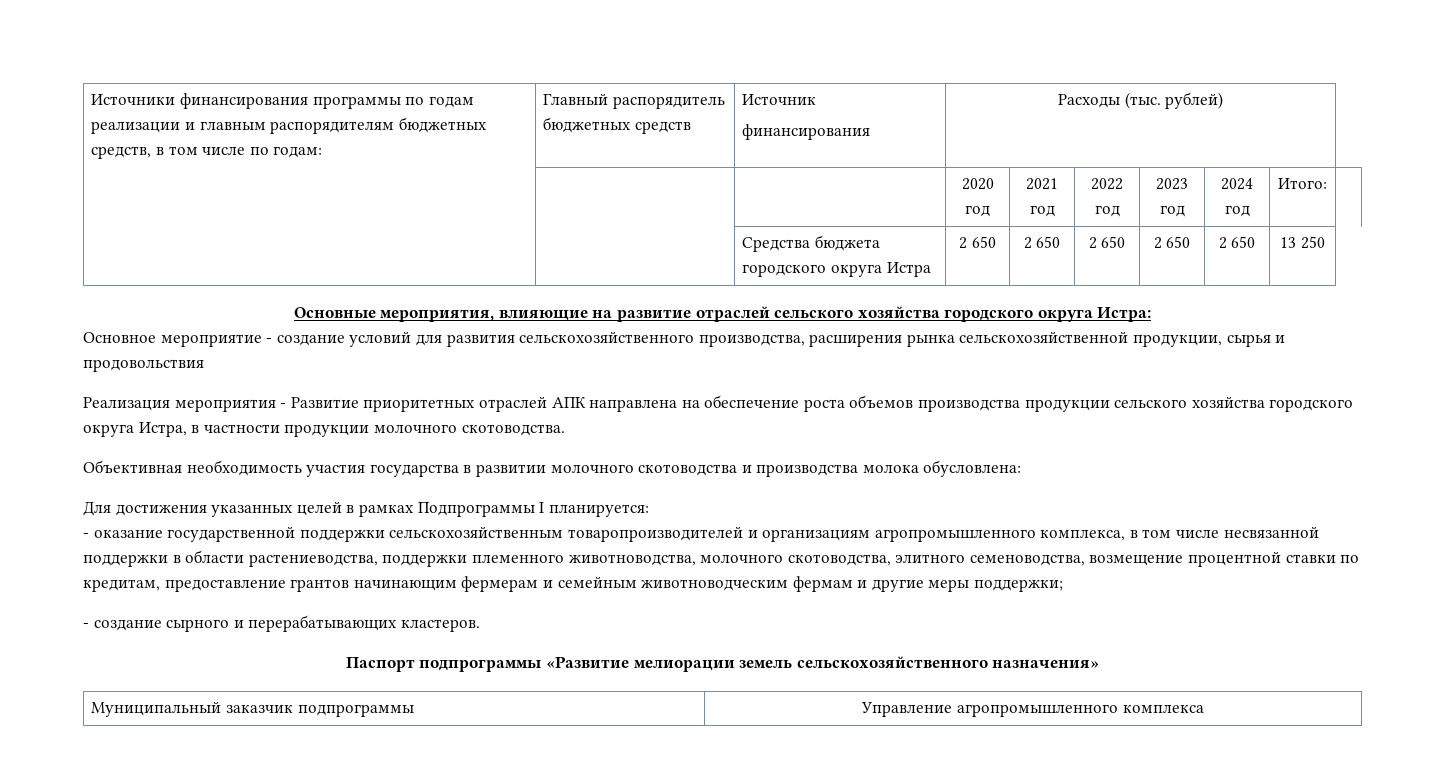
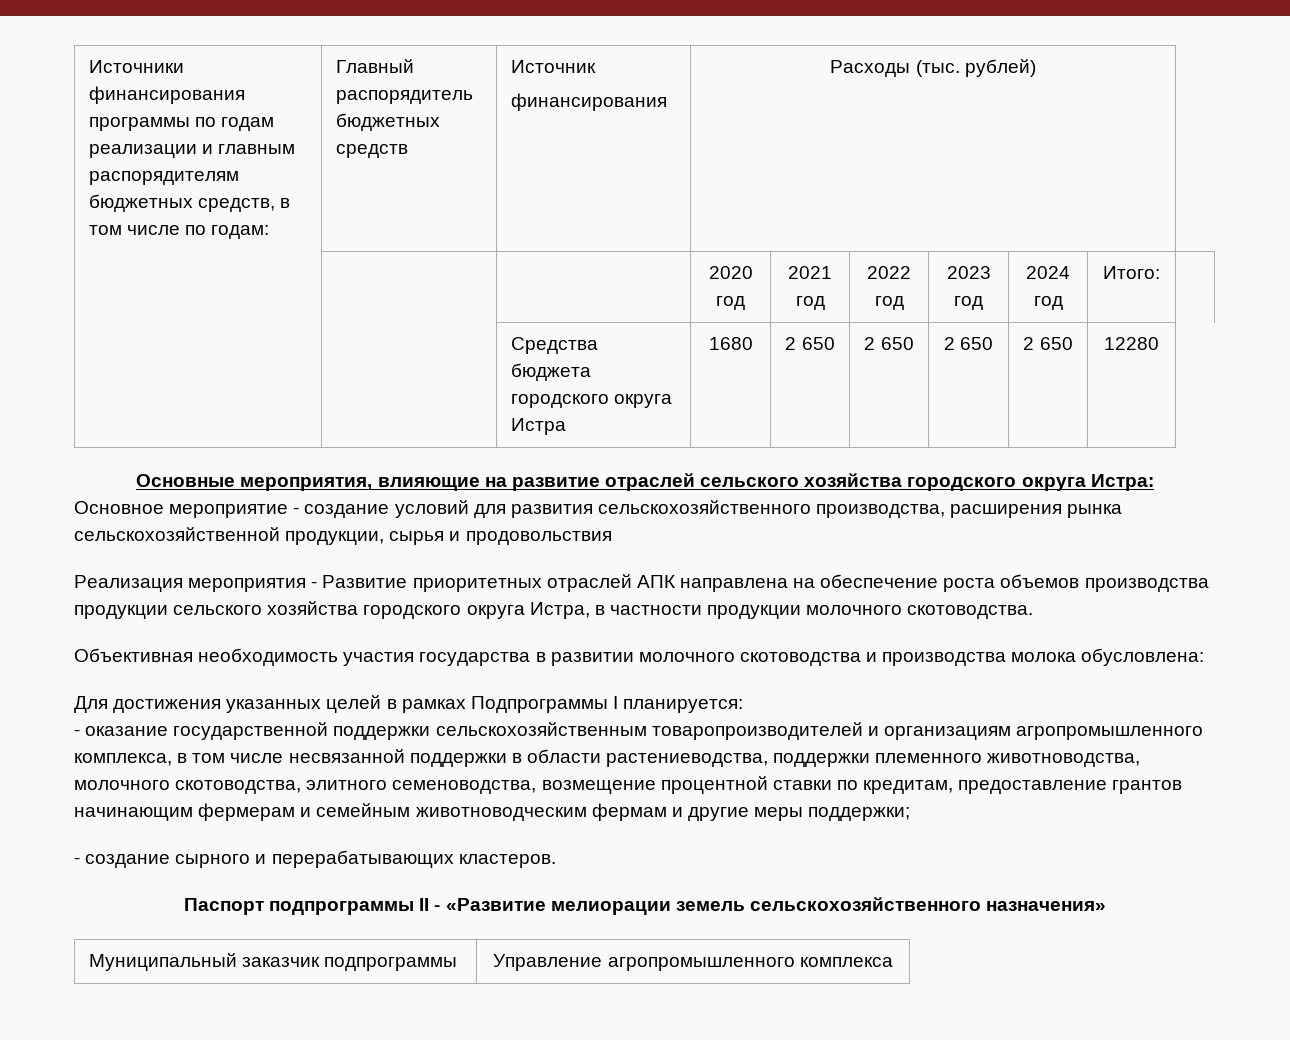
[959,236,996,249] [1023,236,1061,249] [1088,236,1126,249] [1153,236,1191,249] [1218,236,1256,249] [1280,236,1325,249] 2 650 | 2 650 | 2 650 | 2 650 | 2 650 | 13 250 -> [708,337,753,350] [785,337,835,350] [864,337,914,350] [943,337,994,350] [1023,337,1073,350] [1104,337,1159,350] 1680 | 2 650 | 2 650 | 2 650 | 2 650 | 12280
(542, 665) none -> [419,898,441,911] II -

